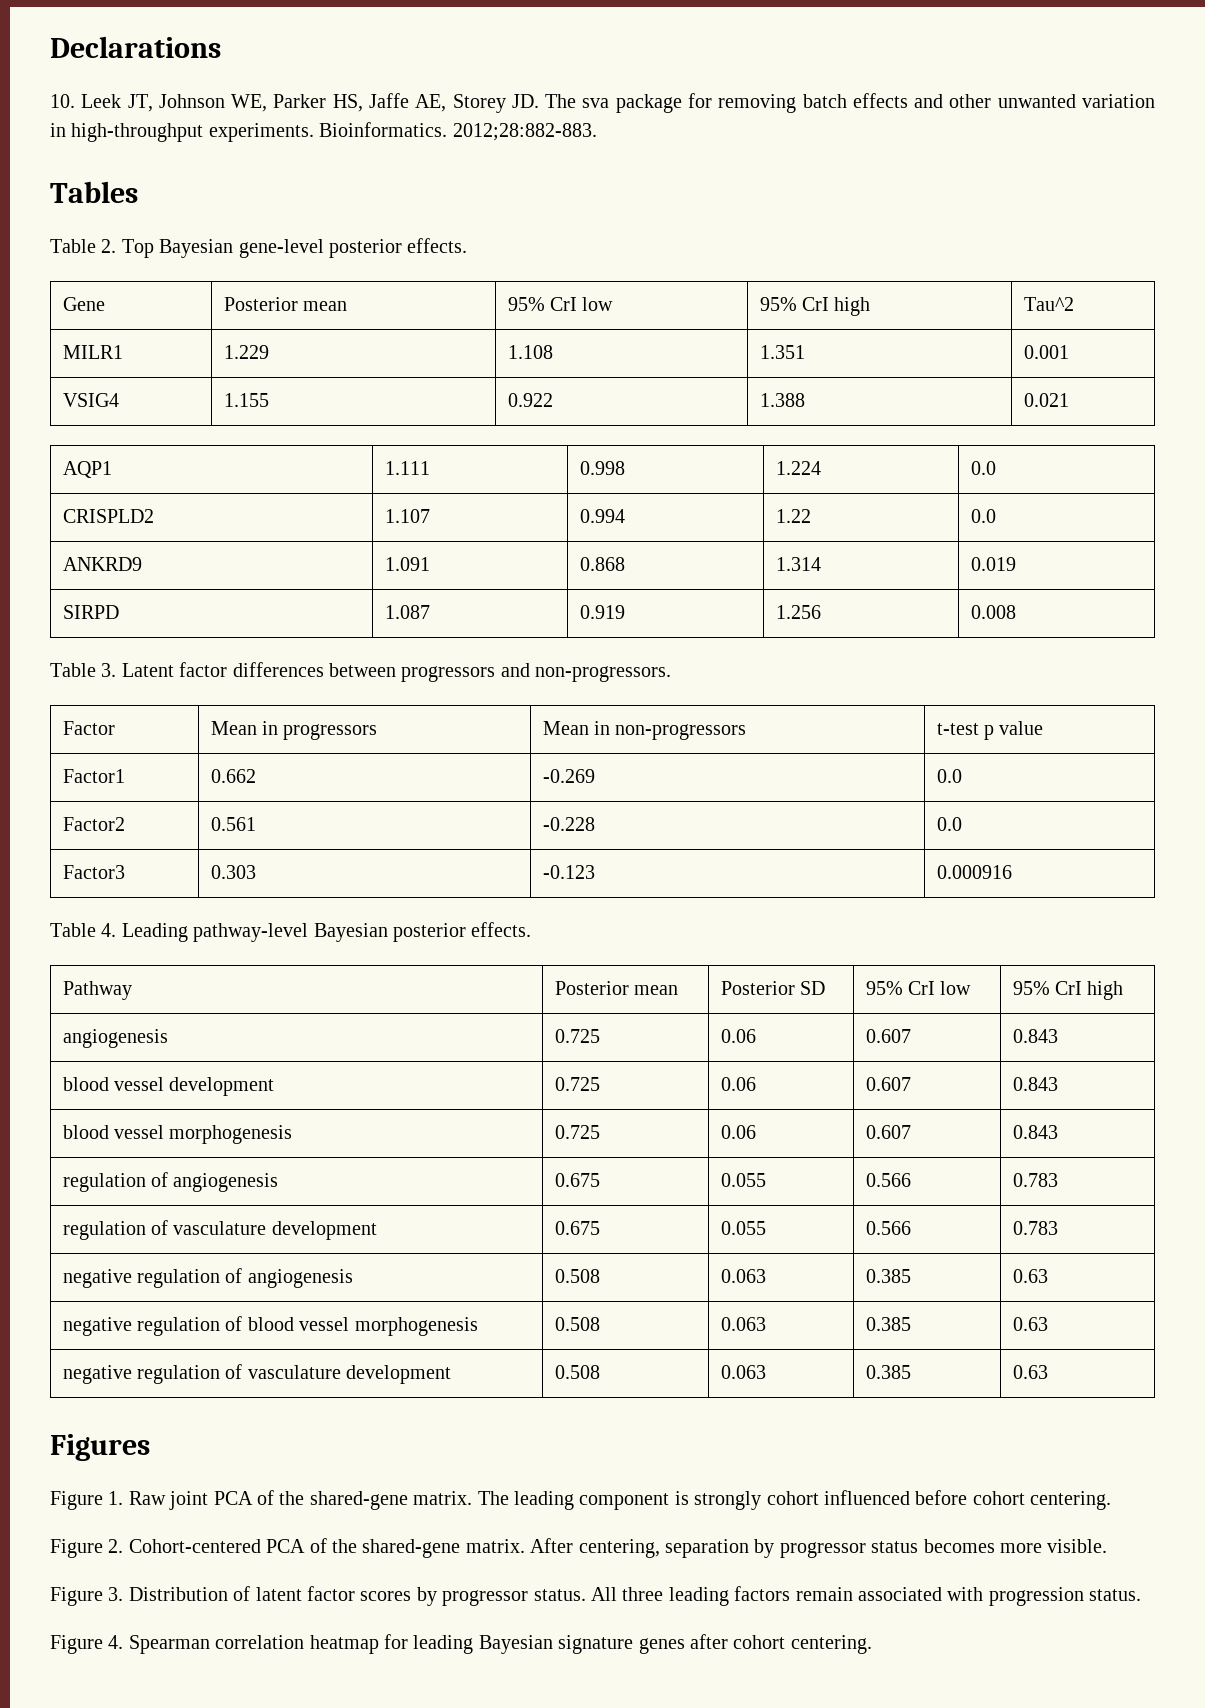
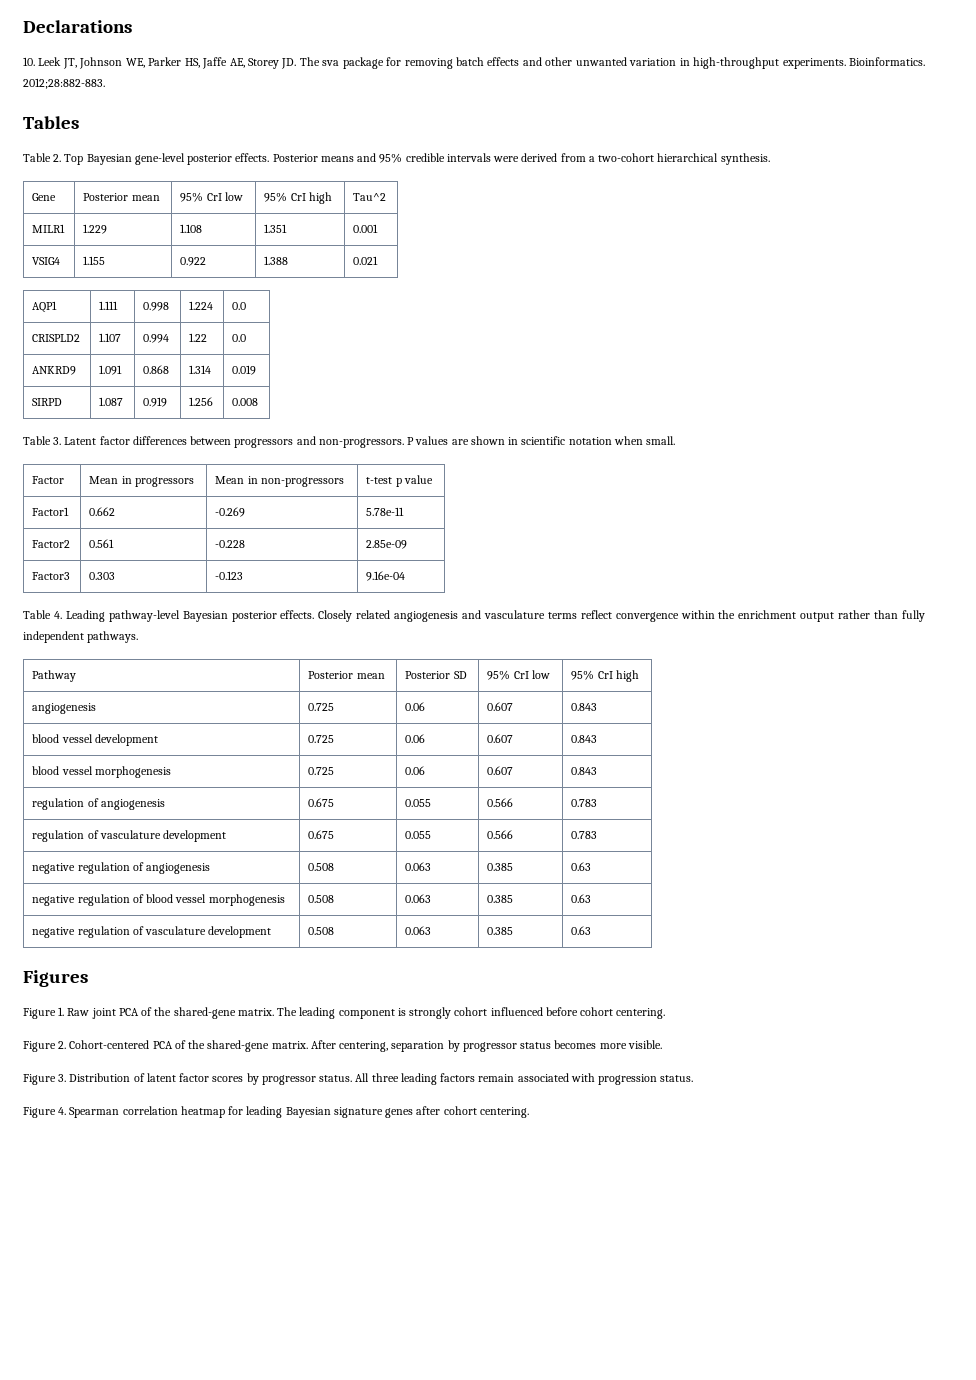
(468, 245) none -> [272,153,770,165] Posterior means and 95% credible intervals were derived from a two-cohort hierarchical synthesis.
(672, 674) none -> [407,436,676,445] P values are shown in scientific notation when small.
[936,769,962,783] 0.0 -> [366,507,405,516] 5.78e-11
[936,817,962,831] 0.0 -> [366,540,408,549] 2.85e-09
[936,865,1012,879] 0.000916 -> [366,571,406,581] 9.16e-04
(532, 929) none -> [318,610,926,622] [23,631,139,643] Closely related angiogenesis and vasculature terms reflect convergence within the enrichment output rather than fully independent pathways.

